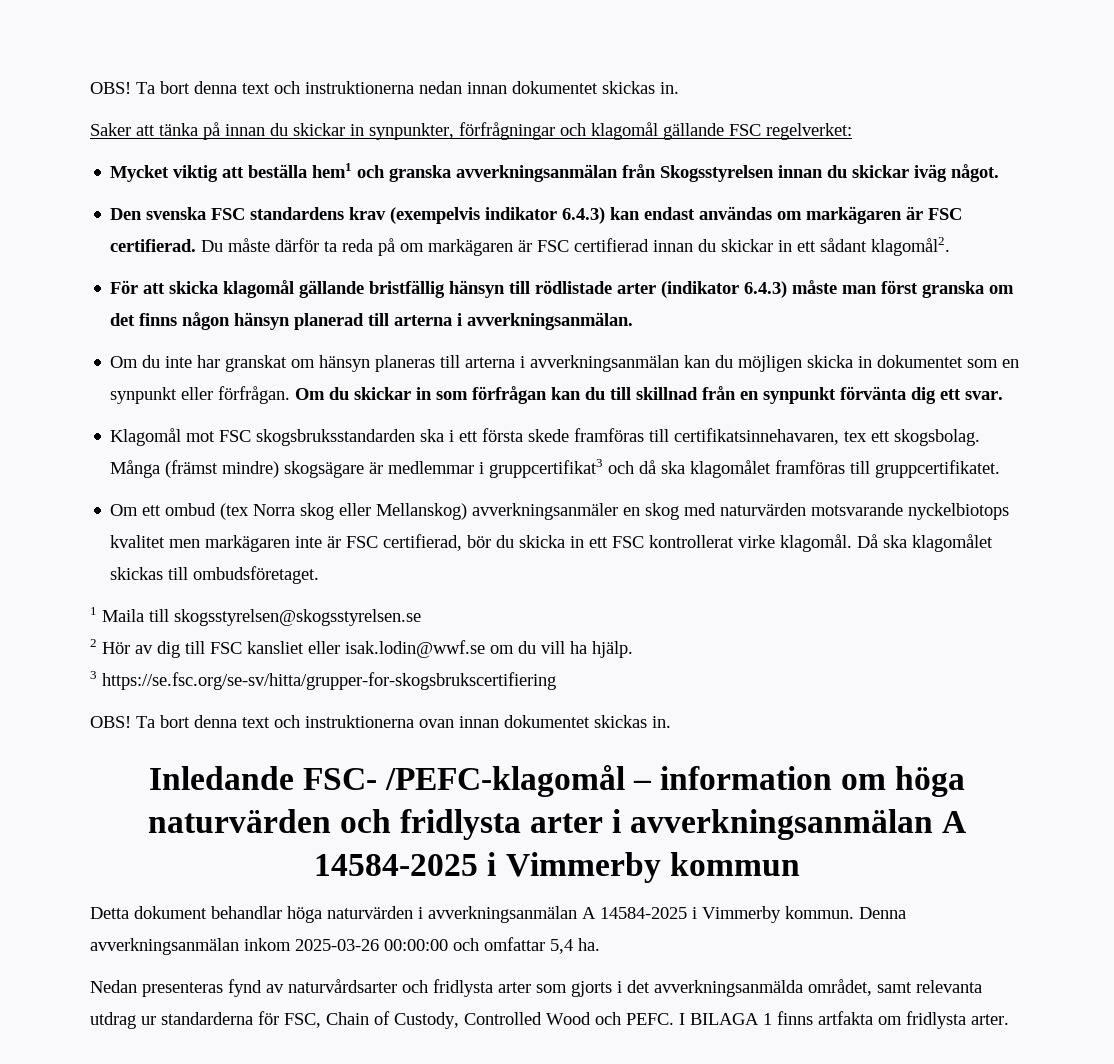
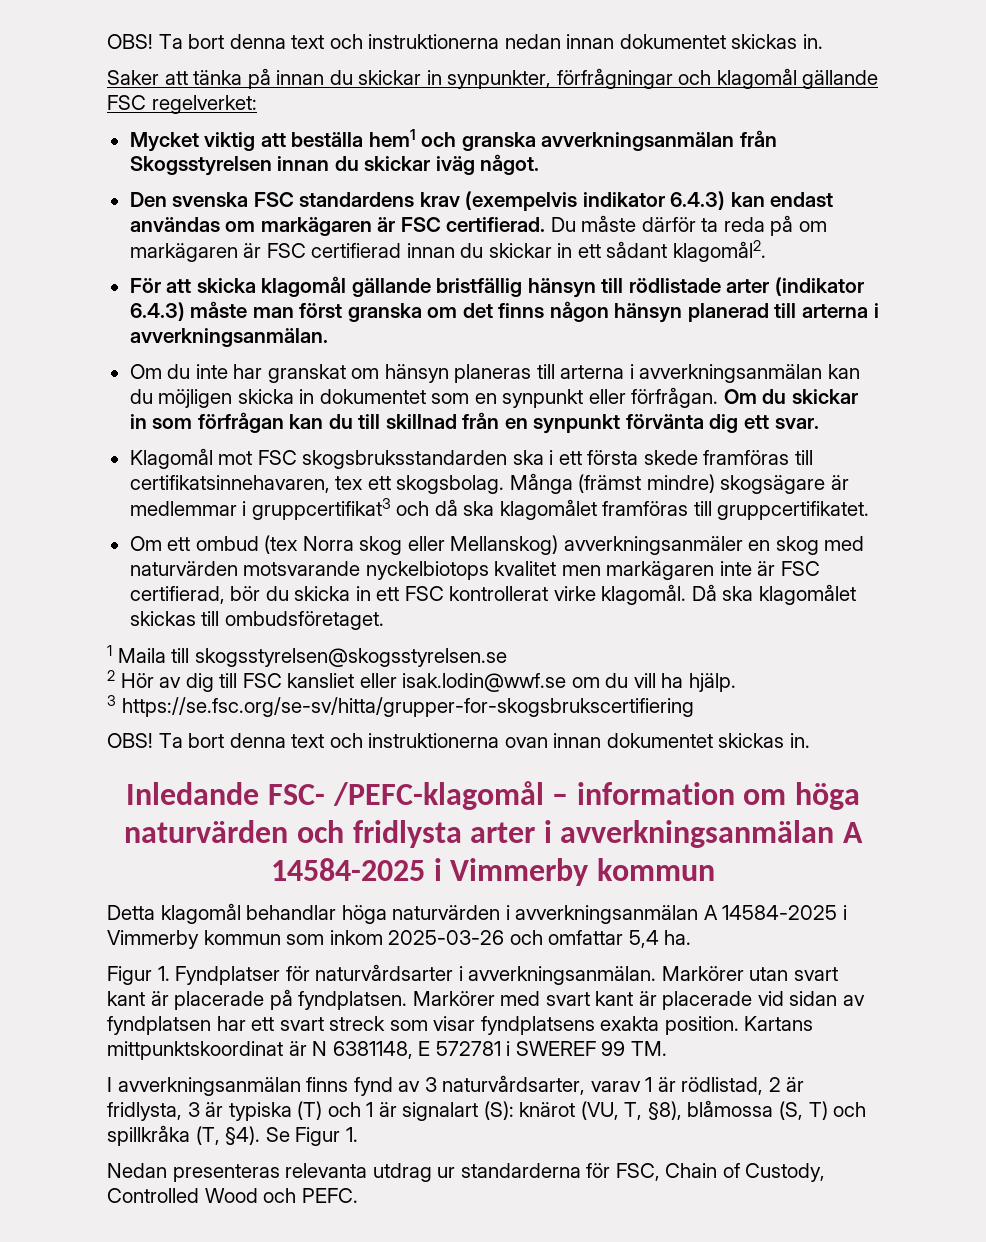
[134,906,207,919] dokument -> [160,903,241,924] klagomål
[785,906,906,919] [90,938,239,955] kommun. Denna avverkningsanmälan -> [203,930,325,945] kommun som
[384,939,448,951] 00:00:00 -> (505, 937) none
[90,979,912,997] Nedan presenteras fynd av naturvårdsarter och fridlysta arter som gjorts i det avverkningsanmälda området, samt -> [107,964,838,985] [107,989,865,1010] [107,1016,814,1035] [107,1041,667,1060] [107,1075,805,1096] [107,1100,867,1121] [107,1125,358,1146] [107,1163,280,1182] Figur 1. Fyndplatser för naturvårdsarter i avverkningsanmälan. Markörer utan svart kant är placerade på fyndplatsen. Markörer med svart kant är placerade vid sidan av fyndplatsen har ett svart streck som visar fyndplatsens exakta position. Kartans mittpunktskoordinat är N 6381148, E 572781 i SWEREF 99 TM. // I avverkningsanmälan finns fynd av 3 naturvårdsarter, varav 1 är rödlistad, 2 är fridlysta, 3 är typiska (T) och 1 är signalart (S): knärot (VU, T, §8), blåmossa (S, T) och spillkråka (T, §4). Se Figur 1. // Nedan presenteras
[679,1011,1009,1029] I BILAGA 1 finns artfakta om fridlysta arter. -> (358, 1195) none

